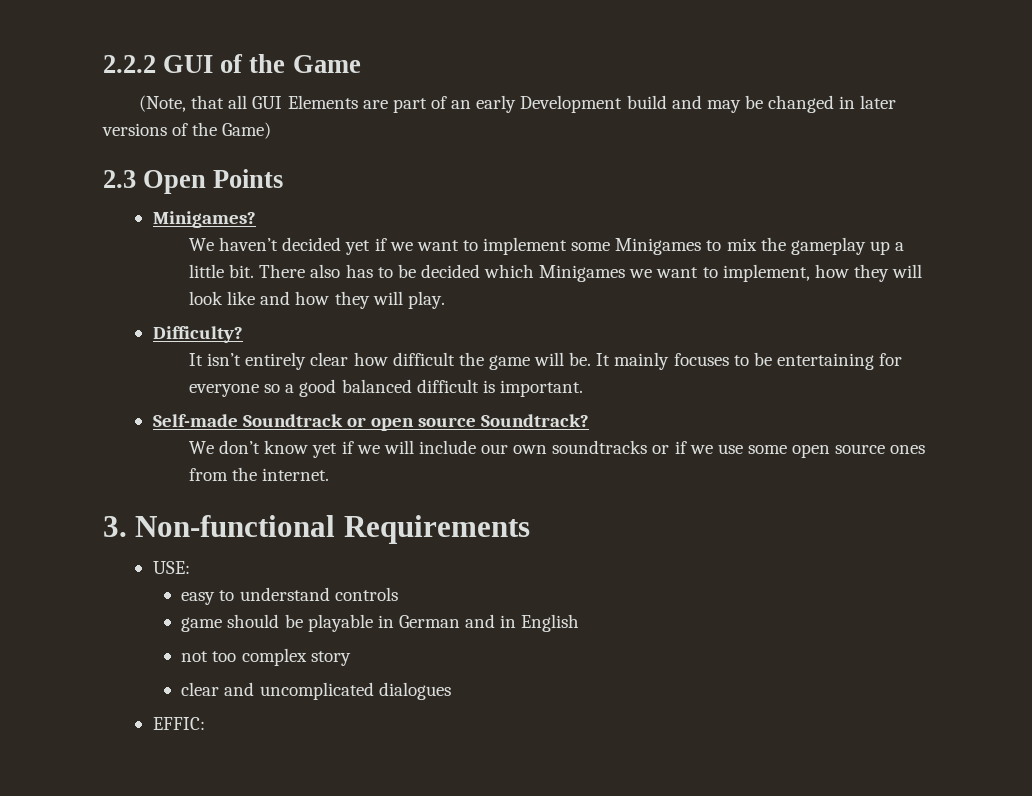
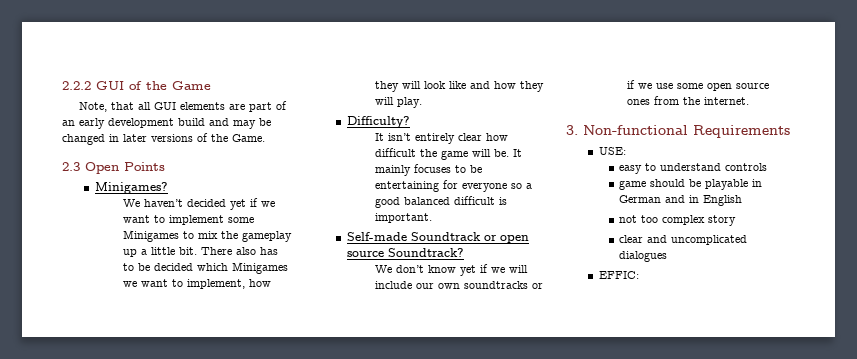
[139,95,187,112] (Note, -> [79,102,108,112] Note,
[287,95,358,109] Elements -> [180,102,226,110] elements
[520,95,623,113] Development -> [108,118,174,128] development
[222,122,272,139] Game) -> [232,134,265,142] Game.

